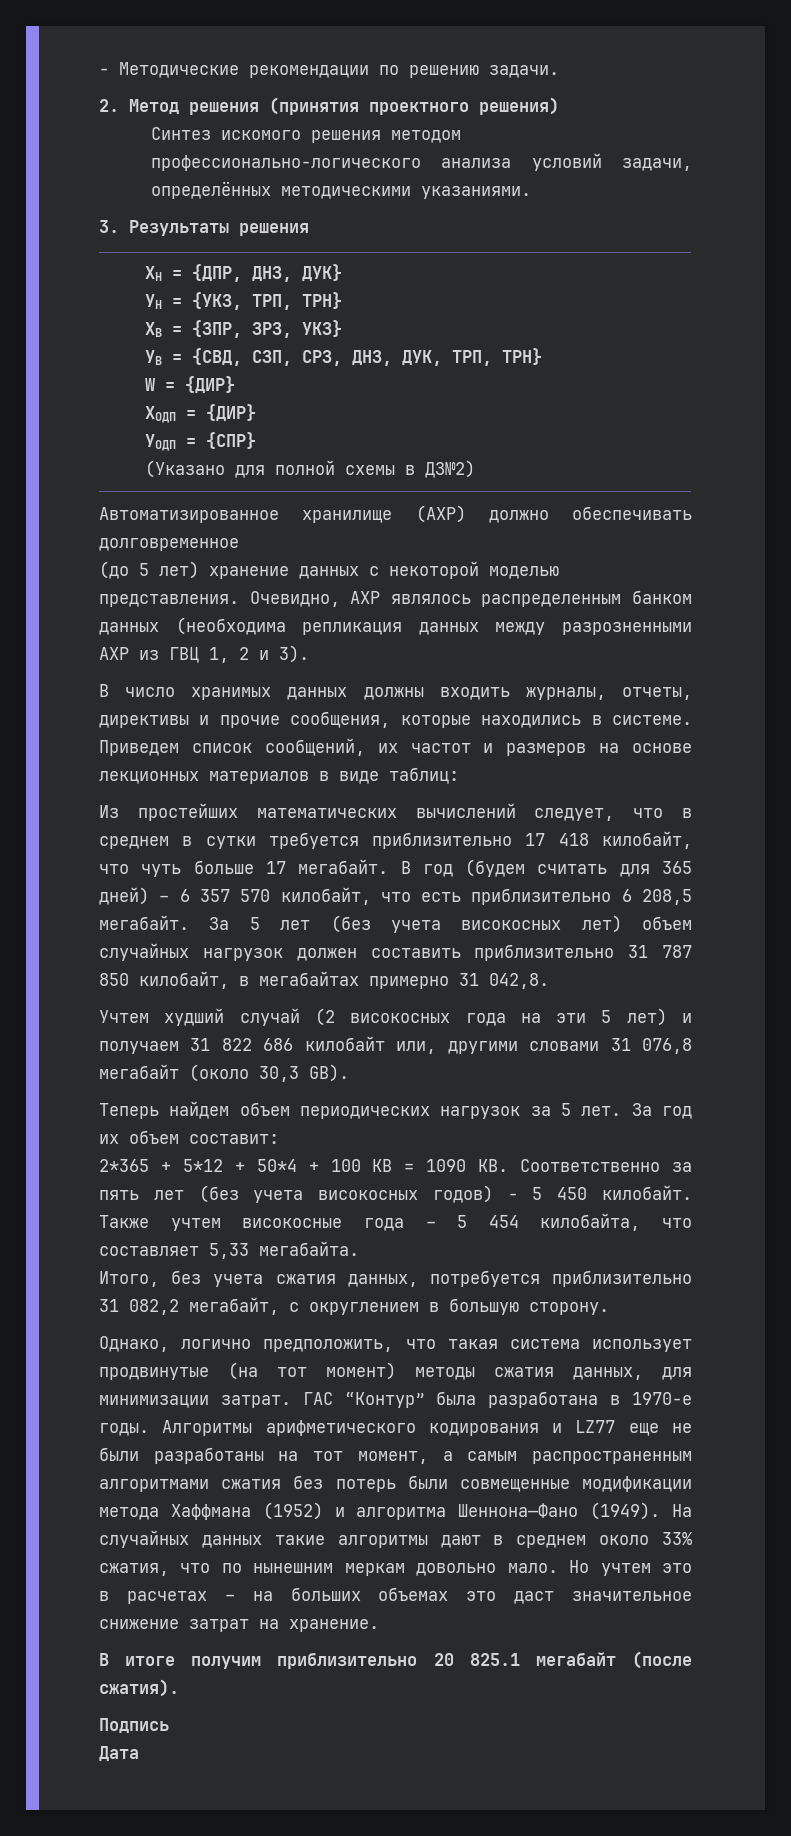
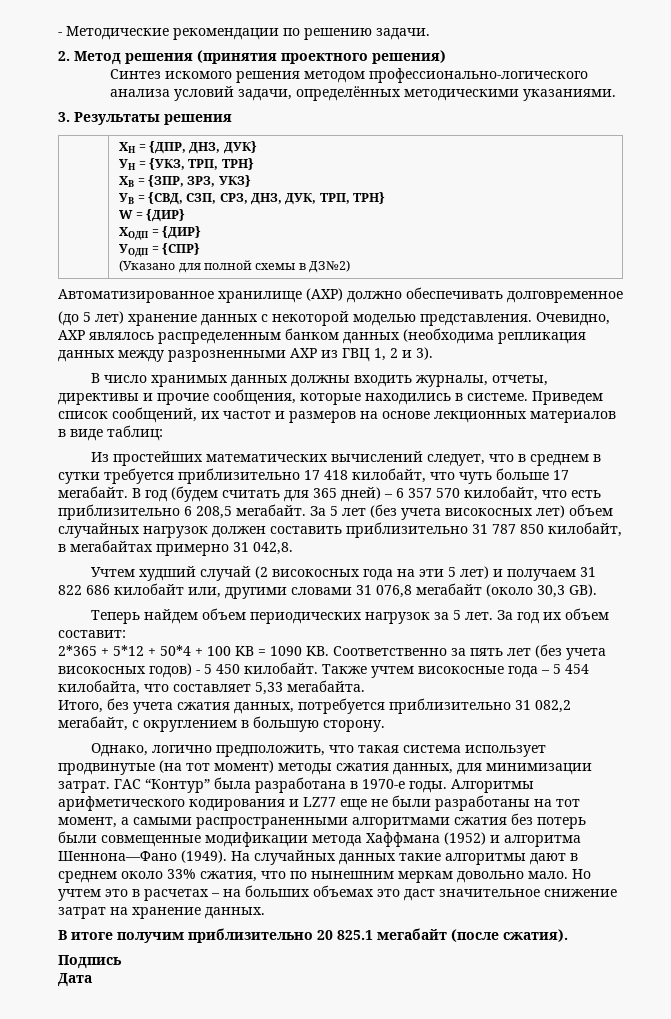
[467,1451,692,1464] самым распространенным -> [133,817,348,829] самыми распространенными
[289,1619,379,1632] хранение. -> [132,907,265,919] хранение данных.

